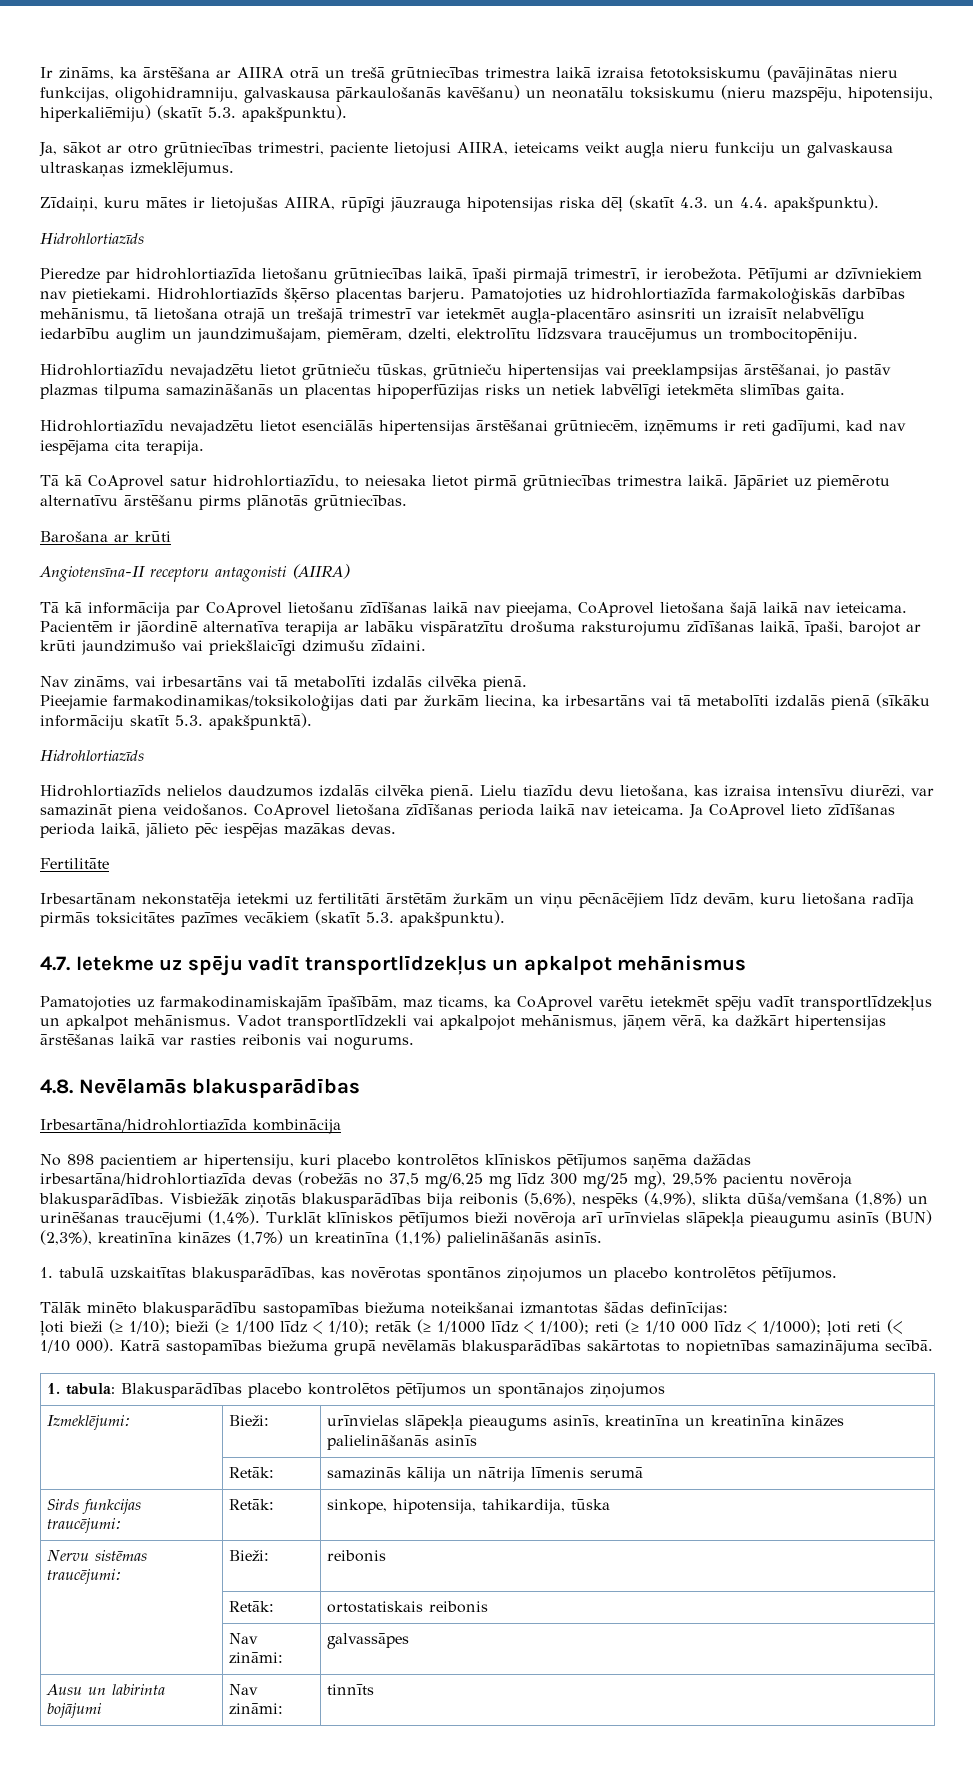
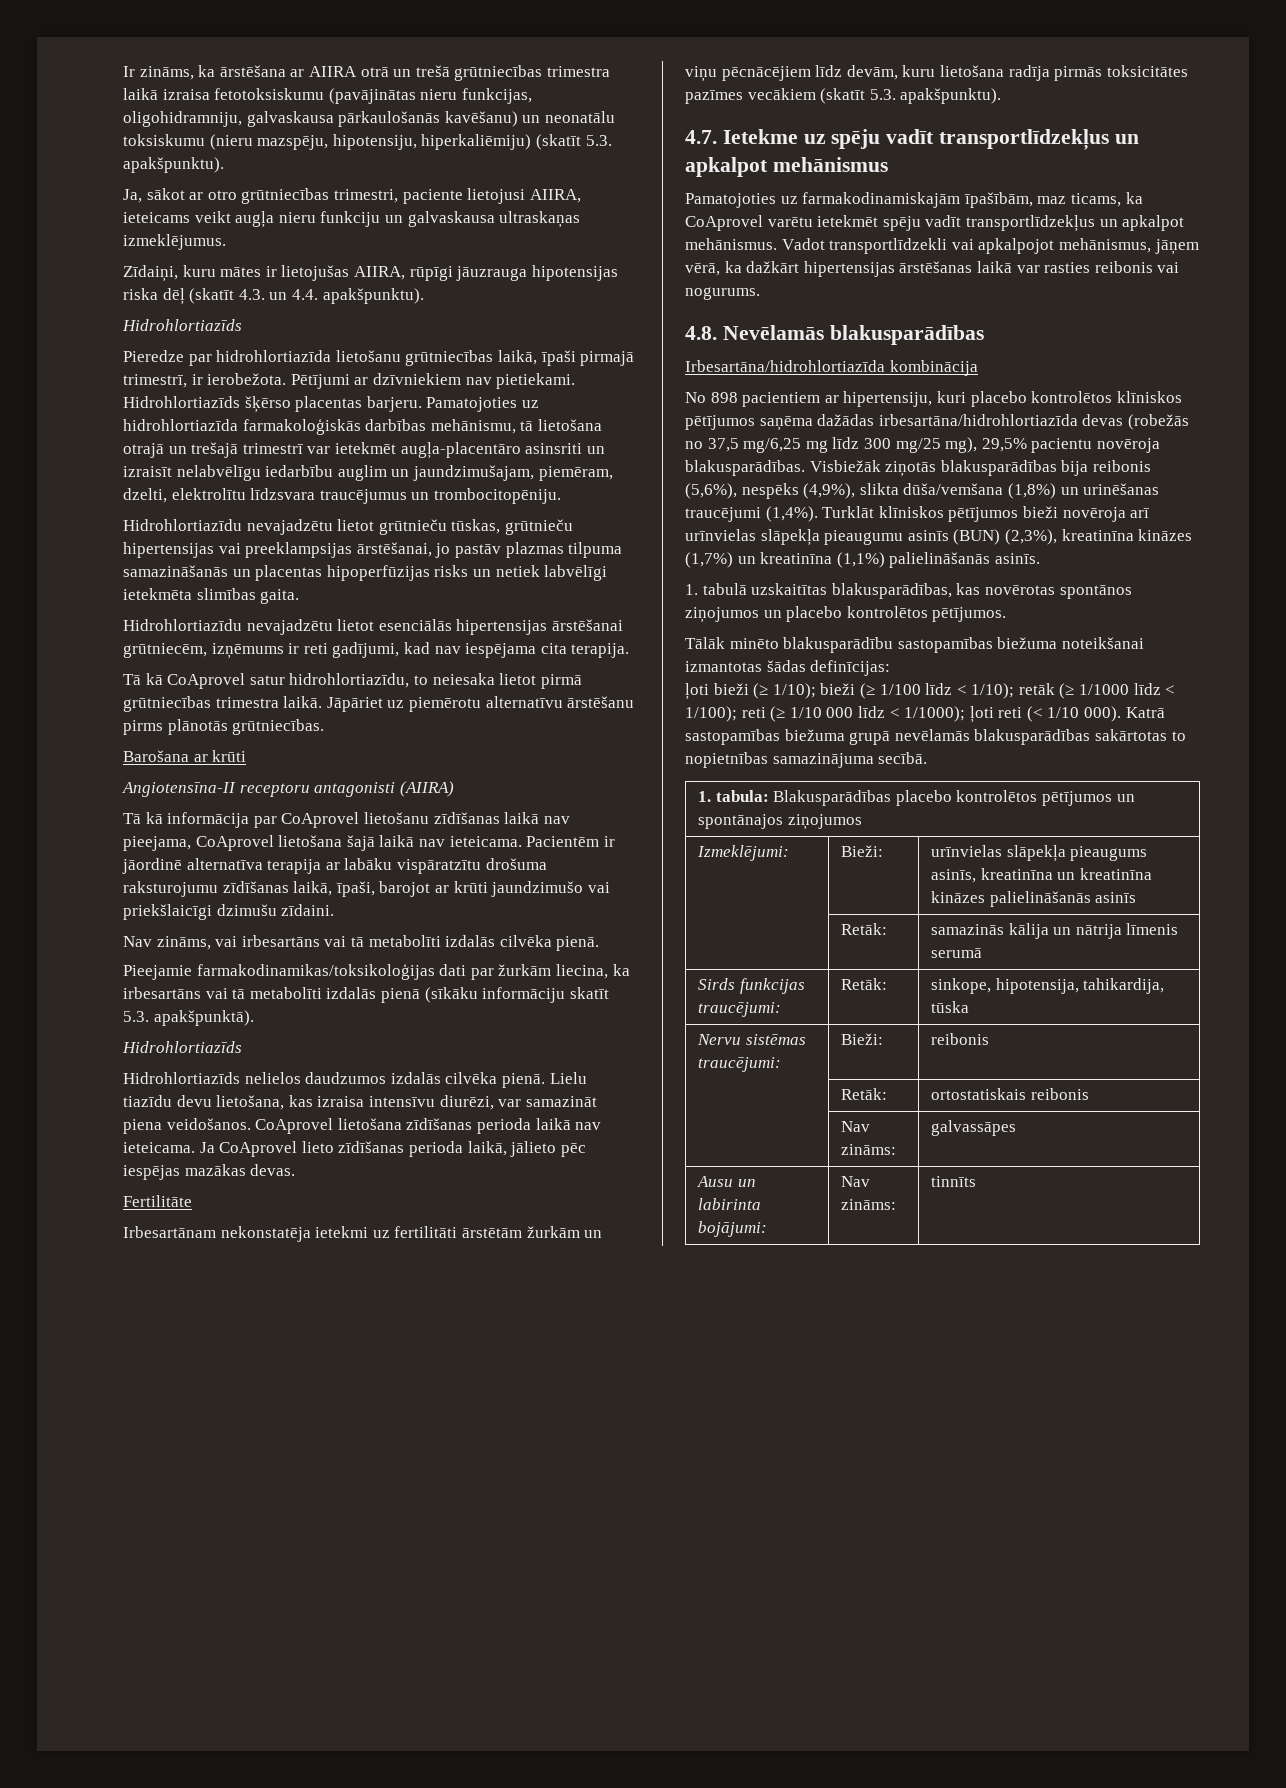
[229,1652,284,1664] zināmi: -> [840,1144,896,1155] zināms:
[47,1703,103,1718] [229,1684,259,1695] [229,1703,284,1715] bojājumi | Nav zināmi: -> [697,1221,767,1237] [840,1176,870,1187] [840,1199,896,1210] bojājumi: | Nav zināms:

